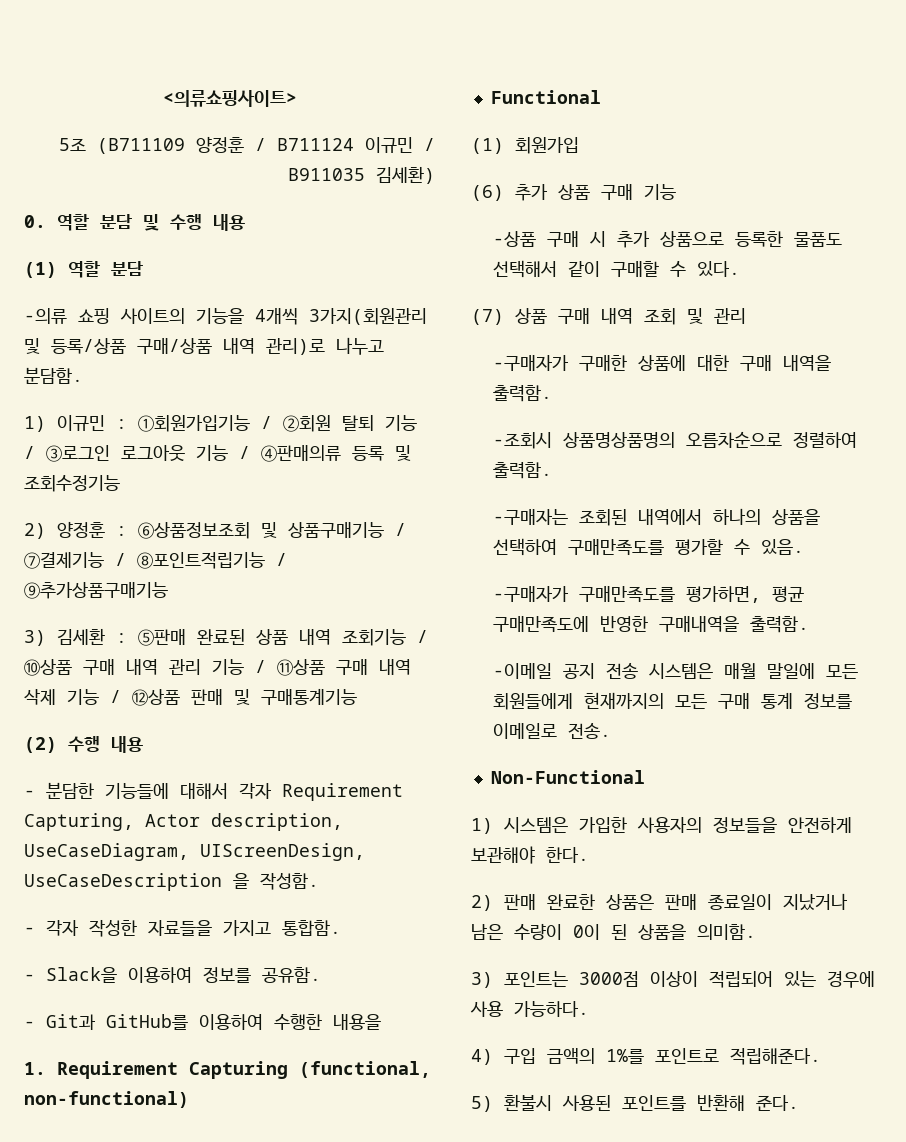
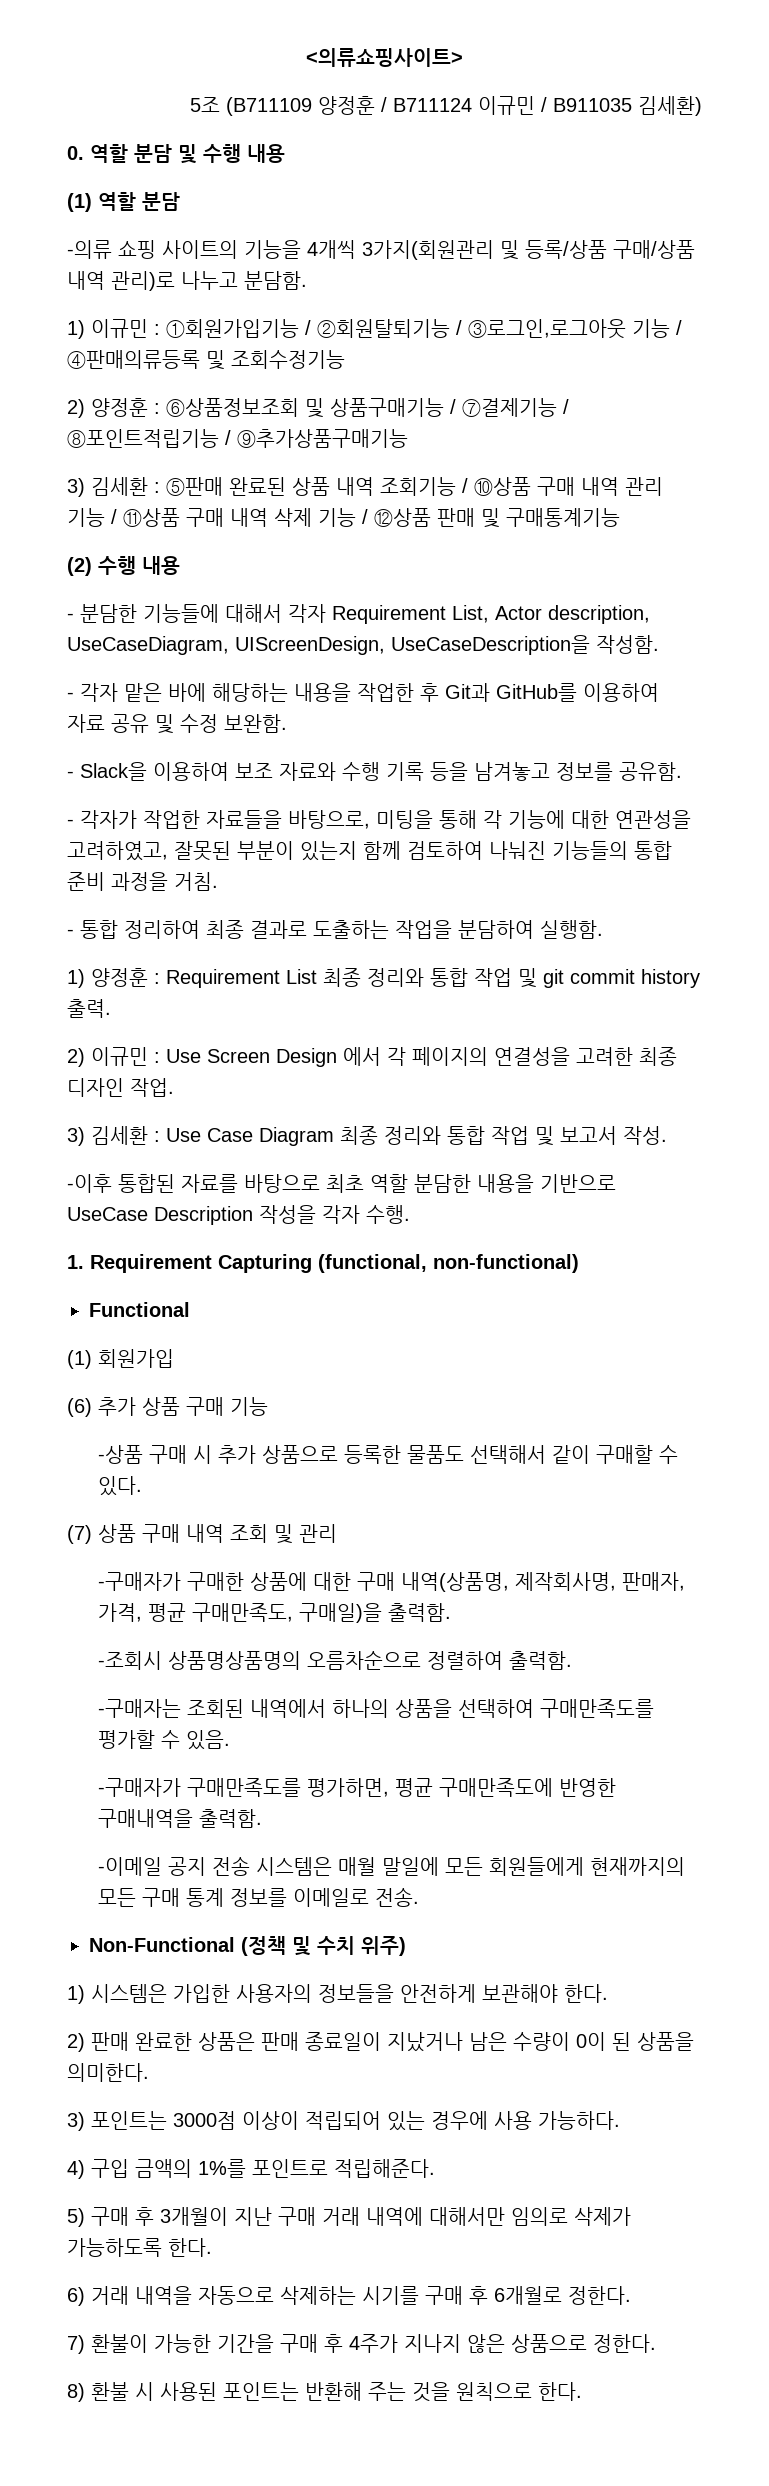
[283,415,417,432] [24,445,384,462] ②회원 탈퇴 기능 / ③로그인 로그아웃 기능 / ④판매의류 등록 -> [317,319,682,339] [67,350,200,369] ②회원탈퇴기능 / ③로그인,로그아웃 기능 / ④판매의류등록
[24,813,134,831] Capturing, -> [452,605,489,623] List,
[24,873,249,891] UseCaseDescription 을 -> [391,635,590,655] UseCaseDescription을
[89,919,341,937] [24,967,321,983] [24,1014,381,1030] 작성한 자료들을 가지고 통합함. // - Slack을 이용하여 정보를 공유함. // - Git과 GitHub를 이용하여 수행한 내용을 -> [124,683,659,702] [67,714,287,734] [67,762,682,781] [67,810,691,829] [67,841,672,861] [67,872,218,891] [67,920,603,939] [67,968,700,988] [67,999,111,1018] [67,1047,677,1067] [67,1078,174,1097] [67,1126,667,1146] [67,1174,616,1193] [67,1205,410,1225] 맡은 바에 해당하는 내용을 작업한 후 Git과 GitHub를 이용하여 자료 공유 및 수정 보완함. // - Slack을 이용하여 보조 자료와 수행 기록 등을 남겨놓고 정보를 공유함. // - 각자가 작업한 자료들을 바탕으로, 미팅을 통해 각 기능에 대한 연관성을 고려하였고, 잘못된 부분이 있는지 함께 검토하여 나눠진 기능들의 통합 준비 과정을 거침. // - 통합 정리하여 최종 결과로 도출하는 작업을 분담하여 실행함. // 1) 양정훈 : Requirement List 최종 정리와 통합 작업 및 git commit history 출력. // 2) 이규민 : Use Screen Design 에서 각 페이지의 연결성을 고려한 최종 디자인 작업. // 3) 김세환 : Use Case Diagram 최종 정리와 통합 작업 및 보고서 작성. // -이후 통합된 자료를 바탕으로 최초 역할 분담한 내용을 기반으로 UseCase Description 작성을 각자 수행.
[782,355,831,371] 내역을 -> [401,1572,686,1592] [98,1603,383,1623] 내역(상품명, 제작회사명, 판매자, 가격, 평균 구매만족도, 구매일)을
(645, 777) none -> [241,1936,406,1956] (정책 및 수치 위주)
[697,924,756,940] 의미함. -> [67,2063,149,2082] 의미한다.
[504,1094,799,1111] 환불시 사용된 포인트를 반환해 준다. -> [91,2207,631,2226] [67,2238,212,2257] [67,2286,631,2306] [67,2334,656,2354] [67,2382,582,2402] 구매 후 3개월이 지난 구매 거래 내역에 대해서만 임의로 삭제가 가능하도록 한다. // 6) 거래 내역을 자동으로 삭제하는 시기를 구매 후 6개월로 정한다. // 7) 환불이 가능한 기간을 구매 후 4주가 지나지 않은 상품으로 정한다. // 8) 환불 시 사용된 포인트는 반환해 주는 것을 원칙으로 한다.

